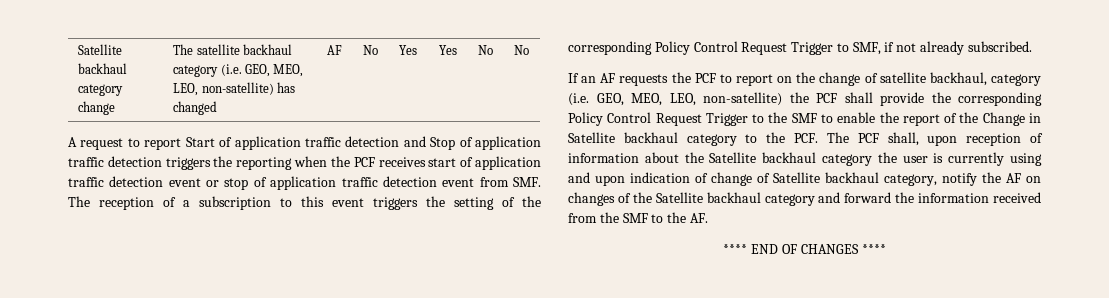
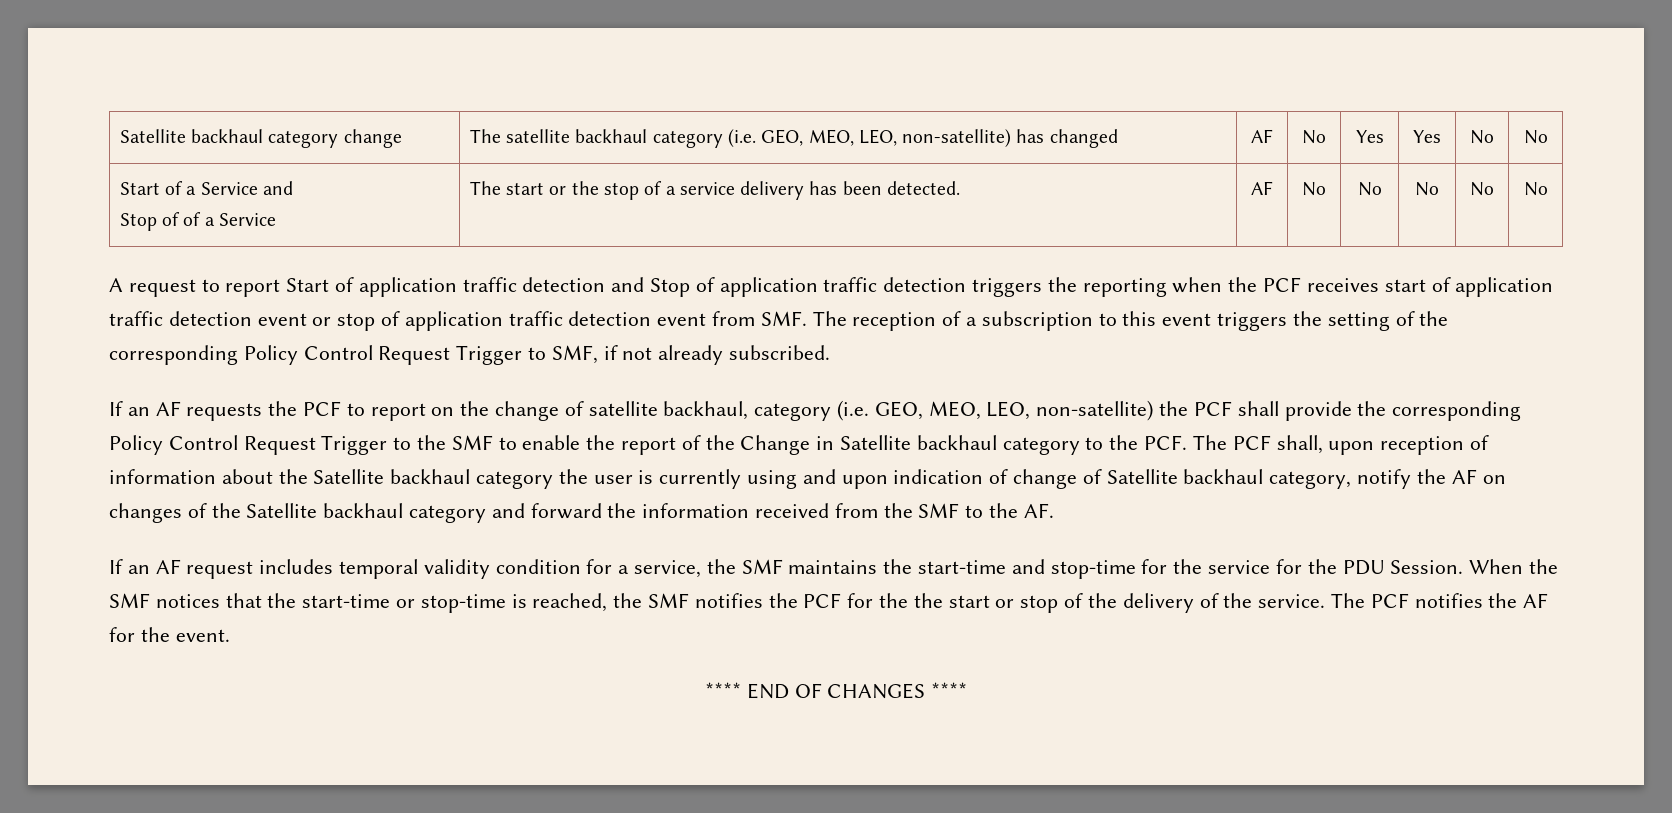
(529, 50) none -> [119,181,293,195] [119,212,276,231] [469,181,960,200] [1251,181,1273,195] [1302,182,1326,196] [1357,182,1382,196] [1415,182,1439,196] [1470,182,1494,196] [1523,182,1548,196] // Start of a Service and // Stop of of a Service | The start or the stop of a service delivery has been detected. | AF | No | No | No | No | No
(708, 218) none -> [109,559,1558,579] [109,593,1549,613] [109,627,230,642] // If an AF request includes temporal validity condition for a service, the SMF maintains the start-time and stop-time for the service for the PDU Session. When the SMF notices that the start-time or stop-time is reached, the SMF notifies the PCF for the the start or stop of the delivery of the service. The PCF notifies the AF for the event.

